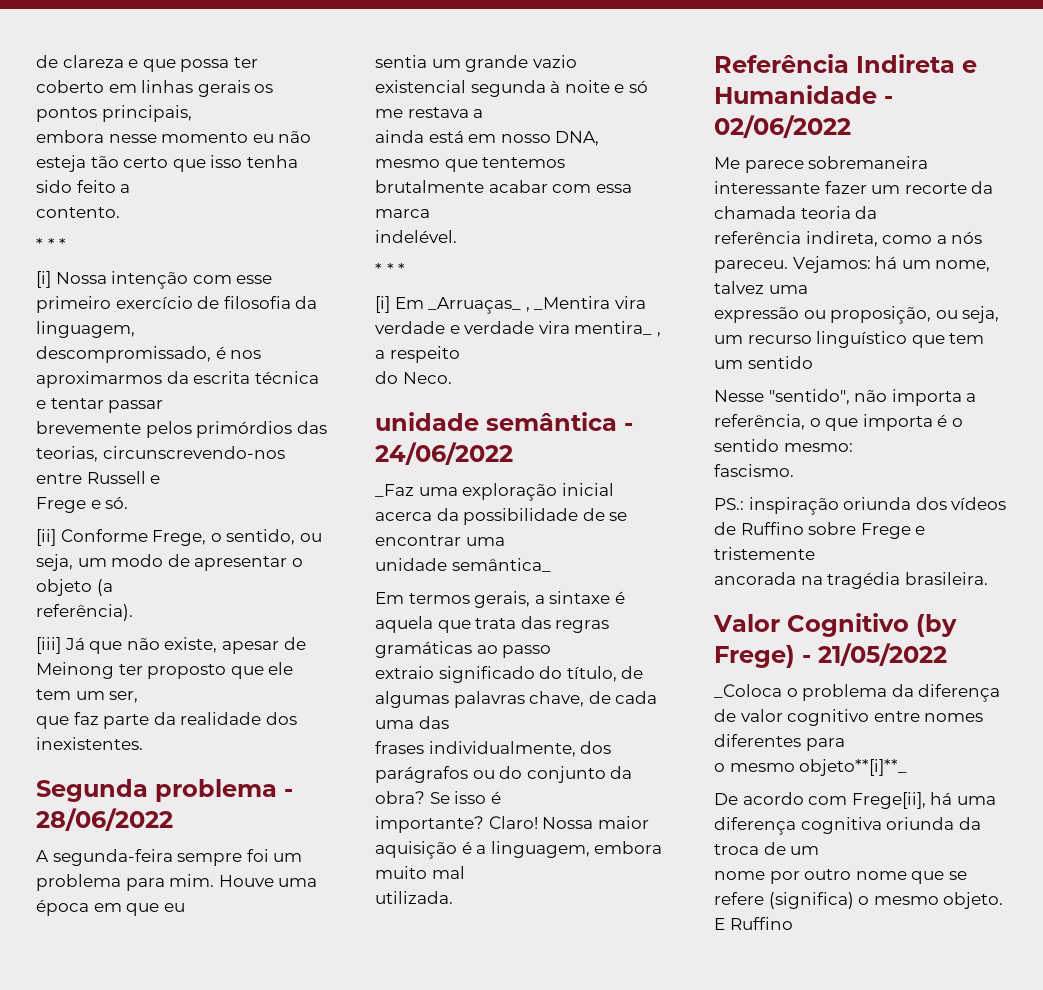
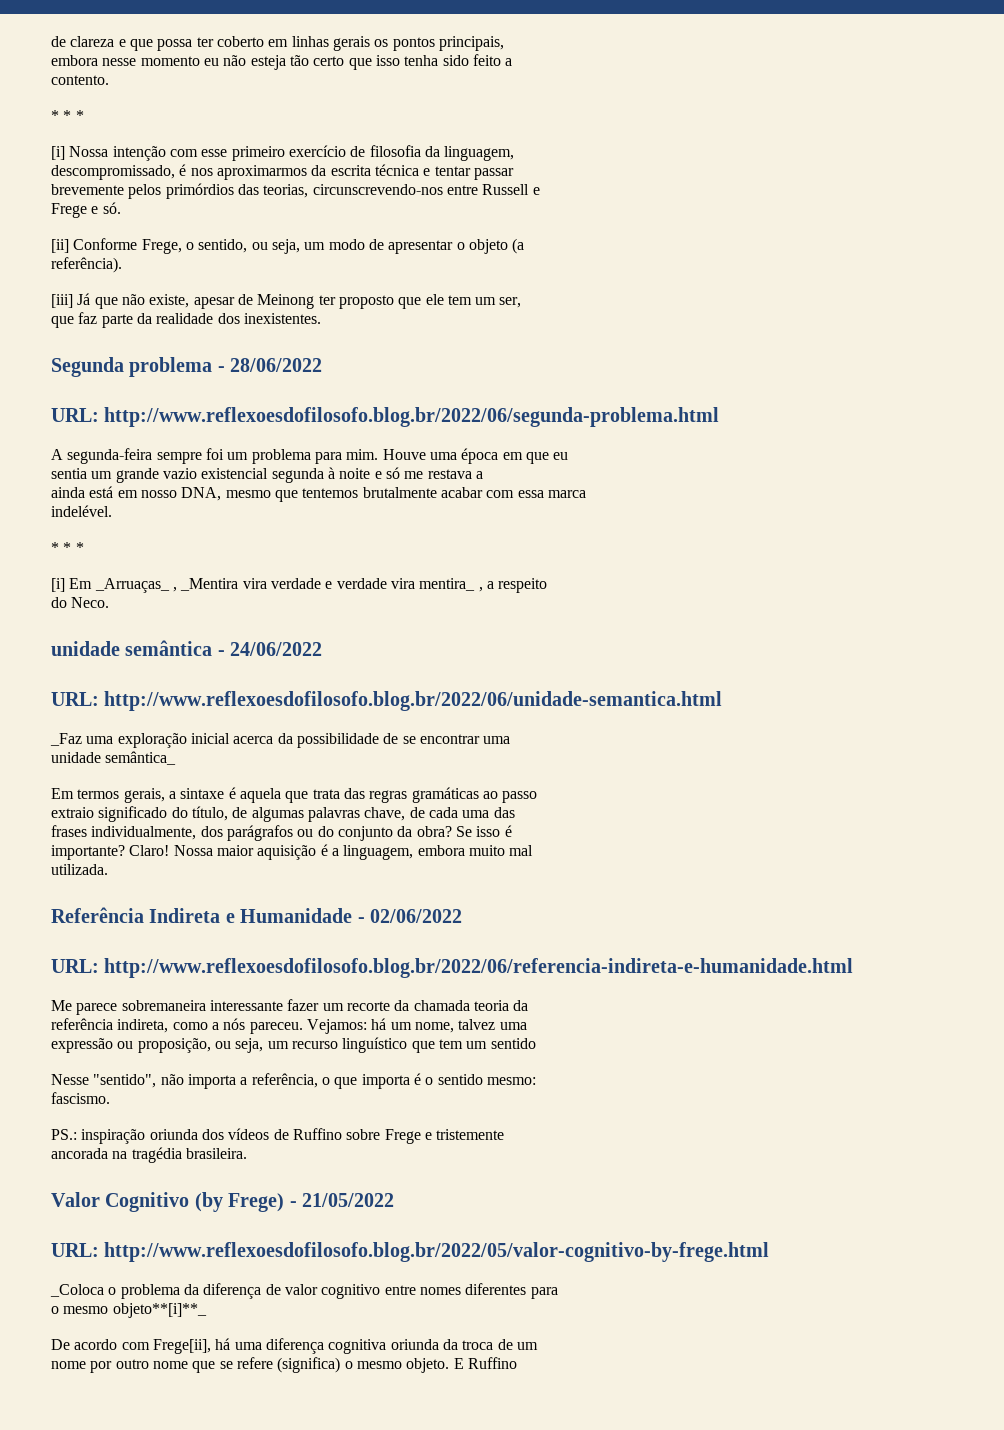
(173, 819) none -> [51,407,720,427] // URL: http://www.reflexoesdofilosofo.blog.br/2022/06/segunda-problema.html
(513, 453) none -> [51,691,723,711] // URL: http://www.reflexoesdofilosofo.blog.br/2022/06/unidade-semantica.html
(851, 126) none -> [51,958,854,978] // URL: http://www.reflexoesdofilosofo.blog.br/2022/06/referencia-indireta-e-humanidade.html
(947, 654) none -> [51,1242,770,1262] // URL: http://www.reflexoesdofilosofo.blog.br/2022/05/valor-cognitivo-by-frege.html

